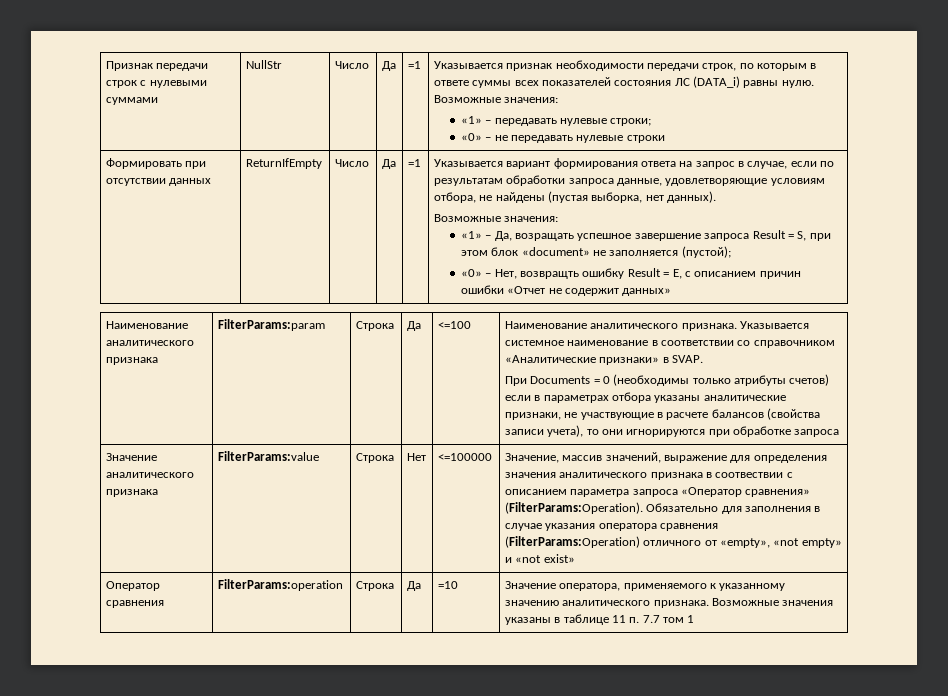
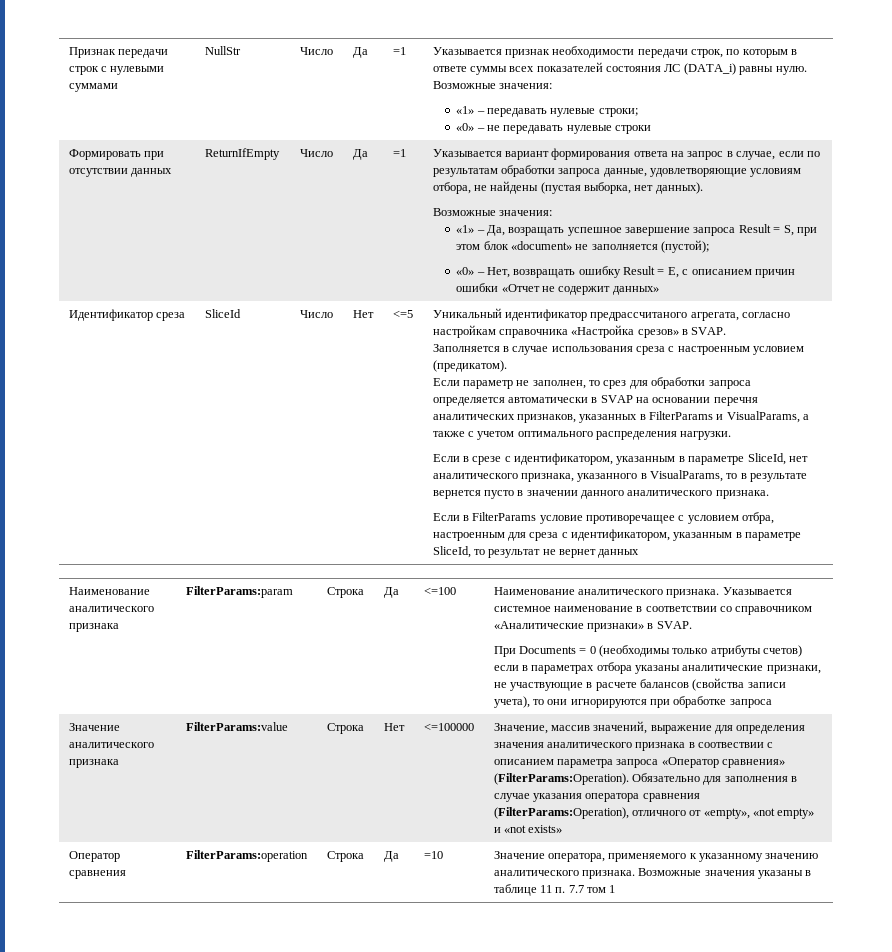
[520,271,580,279] возвращть -> [513,269,576,278] возвращать
(672, 292) none -> [68,309,185,321] [204,309,241,318] [299,310,333,318] [352,310,374,318] [392,310,413,318] [432,308,791,321] [432,325,727,338] [432,344,805,355] [432,360,507,372] [432,377,751,389] [432,395,758,406] [432,411,810,423] [432,431,732,440] [432,453,808,465] [432,470,808,482] [432,490,769,499] [432,512,775,524] [432,529,802,541] [432,546,640,558] // Идентификатор среза | SliceId | Число | Нет | <=5 | Уникальный идентификатор предрассчитаного агрегата, согласно настройкам справочника «Настройка срезов» в SVAP. // Заполняется в случае использования среза с настроенным условием (предикатом). // Если параметр не заполнен, то срез для обработки запроса определяется автоматически в SVAP на основании перечня аналитических признаков, указанных в FilterParams и VisualParams, а также с учетом оптимального распределения нагрузки. // Если в срезе с идентификатором, указанным в параметре SliceId, нет аналитического признака, указанного в VisualParams, то в результате вернется пусто в значении данного аналитического признака. // Если в FilterParams условие противоречащее с условием отбра, настроенным для среза с идентификатором, указанным в параметре SliceId, то результат не вернет данных
[504,536,640,548] (FilterParams:Operation) -> [493,807,629,819] (FilterParams:Operation),
[543,554,575,563] exist» -> [528,825,563,833] exists»

